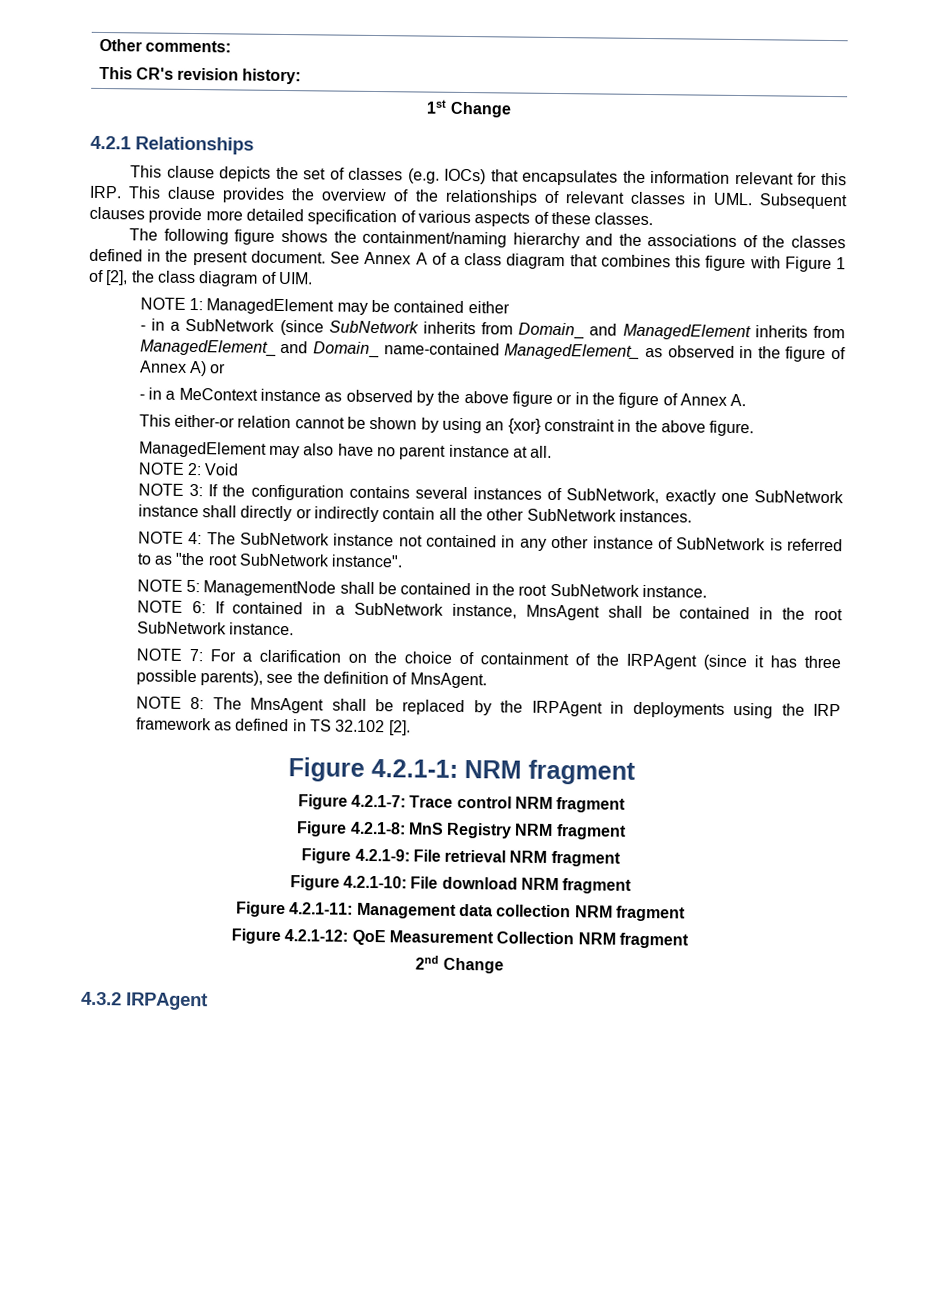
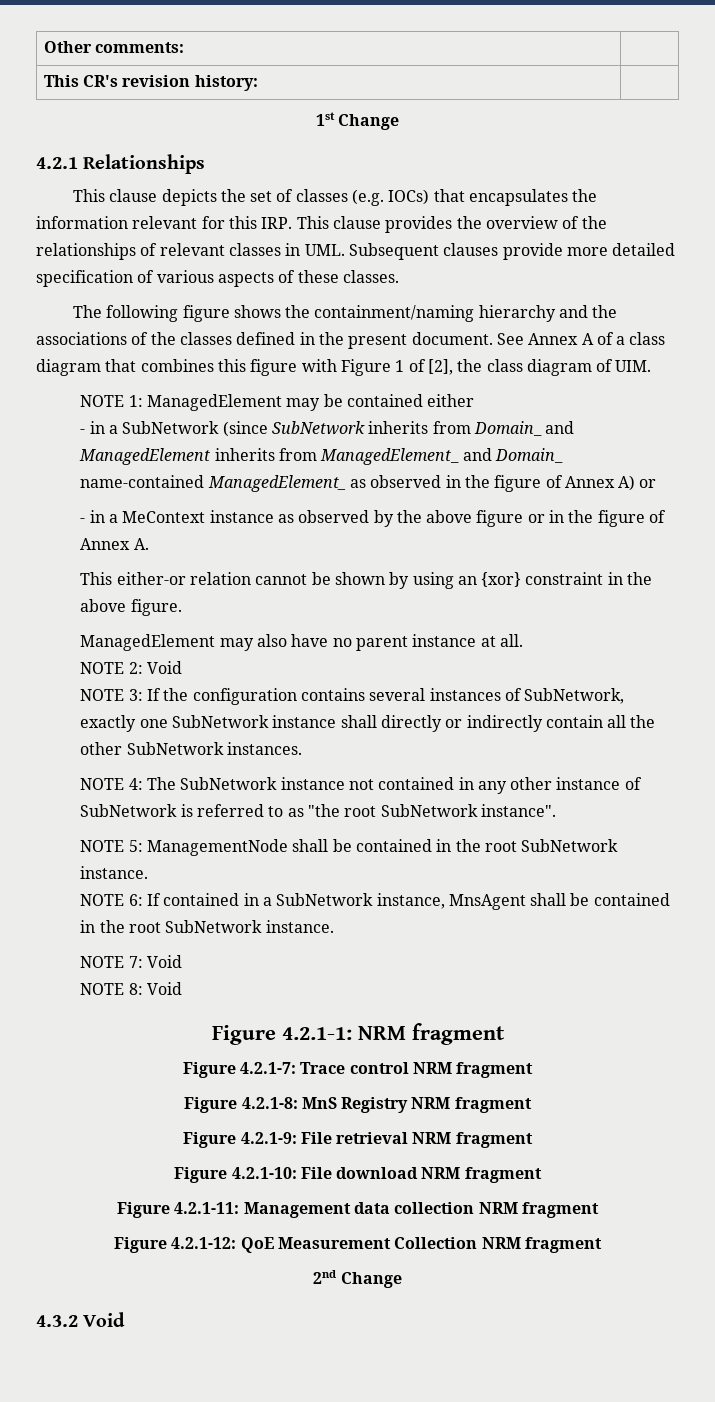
[209,649,842,671] [135,669,487,689] [135,696,841,719] [135,717,411,736] For a clarification on the choice of containment of the IRPAgent (since it has three possible parents), see the definition of MnsAgent. // NOTE 8: The MnsAgent shall be replaced by the IRPAgent in deployments using the IRP framework as defined in TS 32.102 [2]. -> [146,955,182,968] [80,982,182,995] Void // NOTE 8: Void
[126,992,208,1011] IRPAgent -> [83,1312,126,1327] Void

